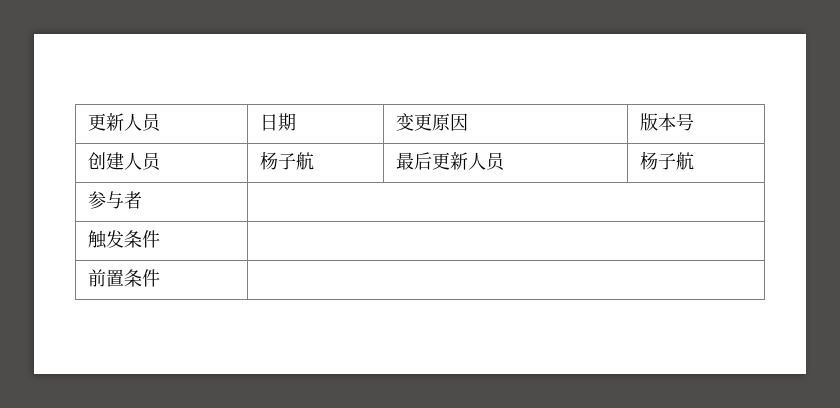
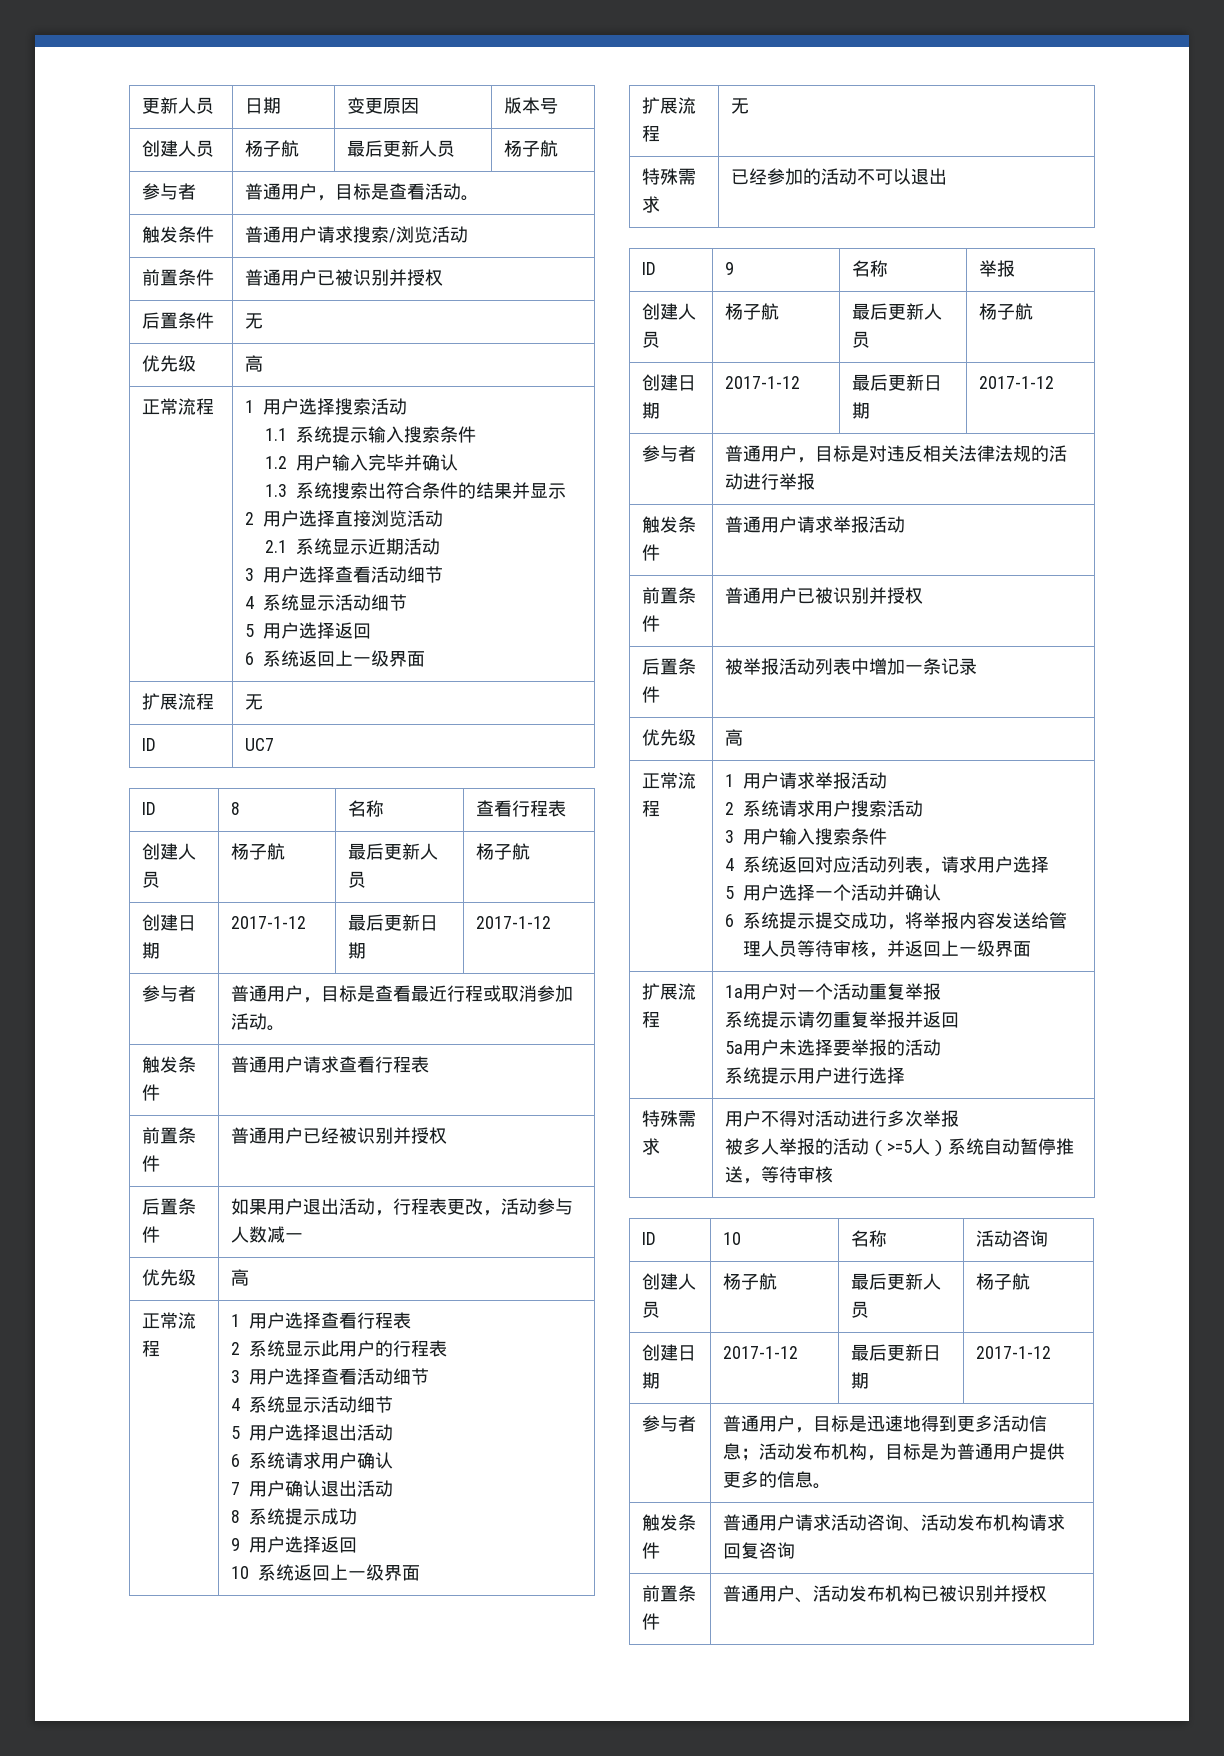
[87,230,160,249] [87,269,160,287] // 触发条件 | // 前置条件 | -> [244,183,479,201] [141,226,214,243] [244,226,468,243] [141,269,214,286] [244,269,443,286] [141,312,214,329] [244,313,263,329] [141,355,196,372] [244,355,263,372] [141,398,214,415] [244,398,407,415] [265,426,477,443] [265,454,459,471] [265,482,567,499] [244,510,443,527] [265,538,441,555] [244,566,443,583] [244,594,407,611] [244,622,371,639] [244,650,425,667] [141,693,214,710] [244,694,263,710] [141,738,156,751] [244,738,274,751] [141,802,156,815] [230,802,240,815] [347,800,384,817] [475,800,566,817] [141,843,196,860] [141,871,160,888] [230,843,285,860] [347,843,438,860] [347,871,366,888] [475,843,530,860] [141,914,196,931] [141,942,160,959] [230,916,306,929] [347,914,438,931] [347,942,366,959] [475,916,551,929] [141,985,196,1002] [230,985,573,1003] [230,1013,285,1031] [141,1056,196,1073] [141,1084,160,1101] [230,1056,429,1073] [141,1127,196,1144] [141,1155,160,1172] [230,1127,447,1144] [141,1198,196,1215] [141,1226,160,1243] [230,1198,573,1216] [230,1226,303,1243] [141,1269,196,1286] [230,1269,249,1286] [141,1312,196,1329] [141,1340,160,1357] [230,1312,411,1329] [230,1340,447,1357] [230,1368,429,1385] [230,1396,393,1413] [230,1424,393,1441] [230,1452,393,1469] [230,1480,393,1497] [230,1508,357,1525] [230,1536,357,1553] [230,1564,420,1581] [641,97,696,114] [641,125,660,142] [730,98,749,114] [641,168,696,185] [641,196,660,213] [730,168,947,185] [641,262,656,275] [724,262,734,275] [851,260,888,277] [978,260,1015,277] [641,303,696,320] [641,331,660,348] [724,303,779,320] [851,303,942,320] [851,331,870,348] [978,303,1033,320] [641,374,696,391] [641,402,660,419] [724,376,800,389] [851,374,942,391] [851,402,870,419] [978,376,1054,389] [641,445,696,462] [724,445,1067,463] [724,473,815,490] [641,516,696,533] [641,544,660,561] [724,516,905,533] [641,587,696,604] [641,615,660,632] [724,587,923,604] [641,658,696,675] [641,686,660,703] [724,658,977,675] [641,729,696,746] [724,729,743,746] [641,772,696,789] [641,800,660,817] [724,772,887,789] [724,800,923,817] [724,828,887,845] [724,856,1049,874] [724,884,941,901] [724,912,1067,930] [742,940,1031,958] [641,983,696,1000] [641,1011,660,1028] [724,983,941,1000] [724,1011,959,1028] [724,1039,941,1056] [724,1067,905,1084] [641,1110,696,1127] [641,1138,660,1155] [724,1110,959,1127] [724,1138,1074,1156] [724,1166,833,1184] [641,1232,656,1245] [722,1232,741,1245] [850,1230,887,1247] [975,1230,1048,1247] [641,1273,696,1290] [641,1301,660,1318] [722,1273,777,1290] [850,1273,941,1290] [850,1301,869,1318] [975,1273,1030,1290] [641,1344,696,1361] [641,1372,660,1389] [722,1346,798,1359] [850,1344,941,1361] [850,1372,869,1389] [975,1346,1051,1359] [641,1415,696,1432] [722,1415,1047,1433] [722,1443,1065,1461] [722,1471,831,1489] [641,1514,696,1531] [641,1542,660,1559] [722,1514,1065,1532] [722,1542,795,1559] [641,1585,696,1602] [641,1613,660,1630] [722,1585,1047,1603] 普通用户，目标是查看活动。 // 触发条件 | 普通用户请求搜索/浏览活动 // 前置条件 | 普通用户已被识别并授权 // 后置条件 | 无 // 优先级 | 高 // 正常流程 | 1用户选择搜索活动 // 1.1系统提示输入搜索条件 // 1.2用户输入完毕并确认 // 1.3系统搜索出符合条件的结果并显示 // 2用户选择直接浏览活动 // 2.1系统显示近期活动 // 3用户选择查看活动细节 // 4系统显示活动细节 // 5用户选择返回 // 6系统返回上一级界面 // 扩展流程 | 无 // ID | UC7 // ID | 8 | 名称 | 查看行程表 // 创建人员 | 杨子航 | 最后更新人员 | 杨子航 // 创建日期 | 2017-1-12 | 最后更新日期 | 2017-1-12 // 参与者 | 普通用户，目标是查看最近行程或取消参加活动。 // 触发条件 | 普通用户请求查看行程表 // 前置条件 | 普通用户已经被识别并授权 // 后置条件 | 如果用户退出活动，行程表更改，活动参与人数减一 // 优先级 | 高 // 正常流程 | 1用户选择查看行程表 // 2系统显示此用户的行程表 // 3用户选择查看活动细节 // 4系统显示活动细节 // 5用户选择退出活动 // 6系统请求用户确认 // 7用户确认退出活动 // 8系统提示成功 // 9用户选择返回 // 10系统返回上一级界面 // 扩展流程 | 无 // 特殊需求 | 已经参加的活动不可以退出 // ID | 9 | 名称 | 举报 // 创建人员 | 杨子航 | 最后更新人员 | 杨子航 // 创建日期 | 2017-1-12 | 最后更新日期 | 2017-1-12 // 参与者 | 普通用户，目标是对违反相关法律法规的活动进行举报 // 触发条件 | 普通用户请求举报活动 // 前置条件 | 普通用户已被识别并授权 // 后置条件 | 被举报活动列表中增加一条记录 // 优先级 | 高 // 正常流程 | 1用户请求举报活动 // 2系统请求用户搜索活动 // 3用户输入搜索条件 // 4系统返回对应活动列表，请求用户选择 // 5用户选择一个活动并确认 // 6系统提示提交成功，将举报内容发送给管理人员等待审核，并返回上一级界面 // 扩展流程 | 1a用户对一个活动重复举报 // 系统提示请勿重复举报并返回 // 5a用户未选择要举报的活动 // 系统提示用户进行选择 // 特殊需求 | 用户不得对活动进行多次举报 // 被多人举报的活动（>=5人）系统自动暂停推送，等待审核 // ID | 10 | 名称 | 活动咨询 // 创建人员 | 杨子航 | 最后更新人员 | 杨子航 // 创建日期 | 2017-1-12 | 最后更新日期 | 2017-1-12 // 参与者 | 普通用户，目标是迅速地得到更多活动信息；活动发布机构，目标是为普通用户提供更多的信息。 // 触发条件 | 普通用户请求活动咨询、活动发布机构请求回复咨询 // 前置条件 | 普通用户、活动发布机构已被识别并授权

